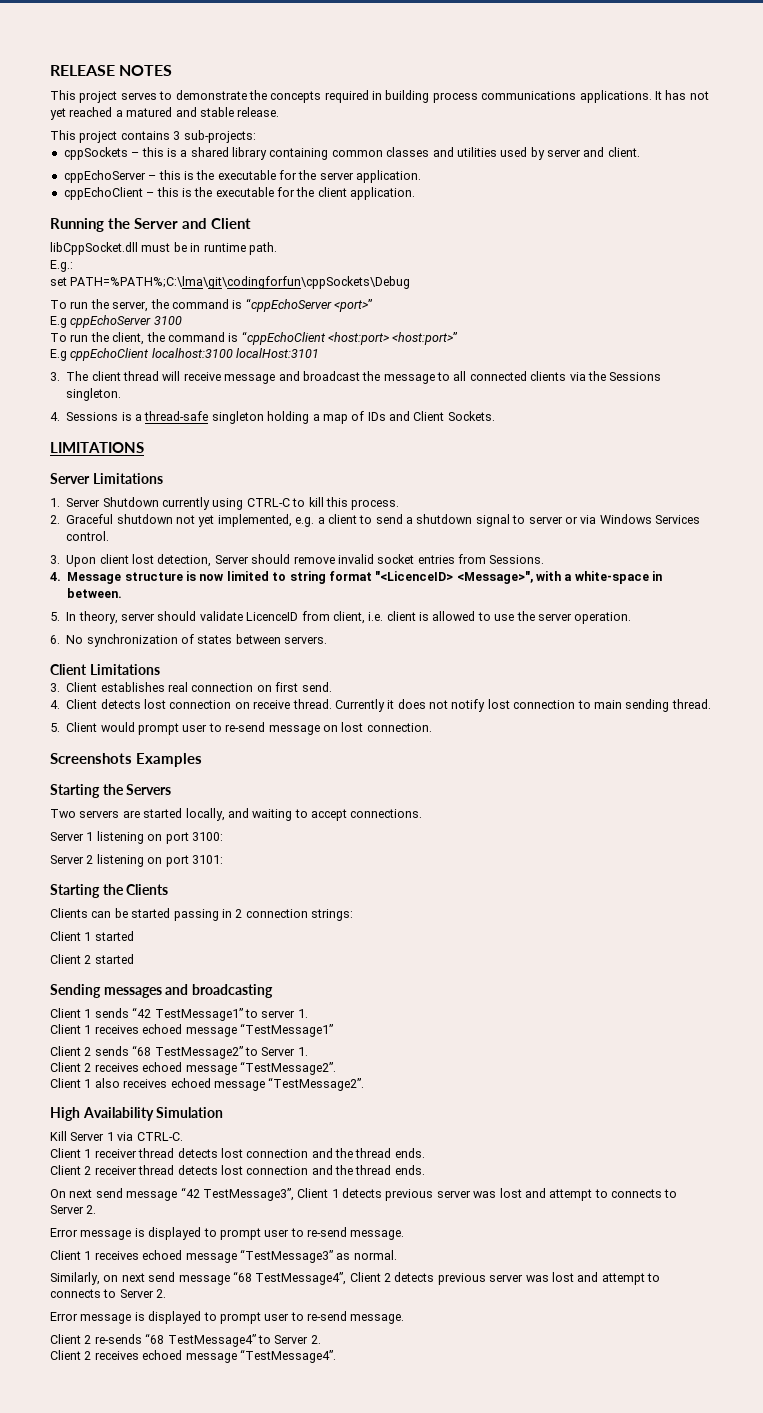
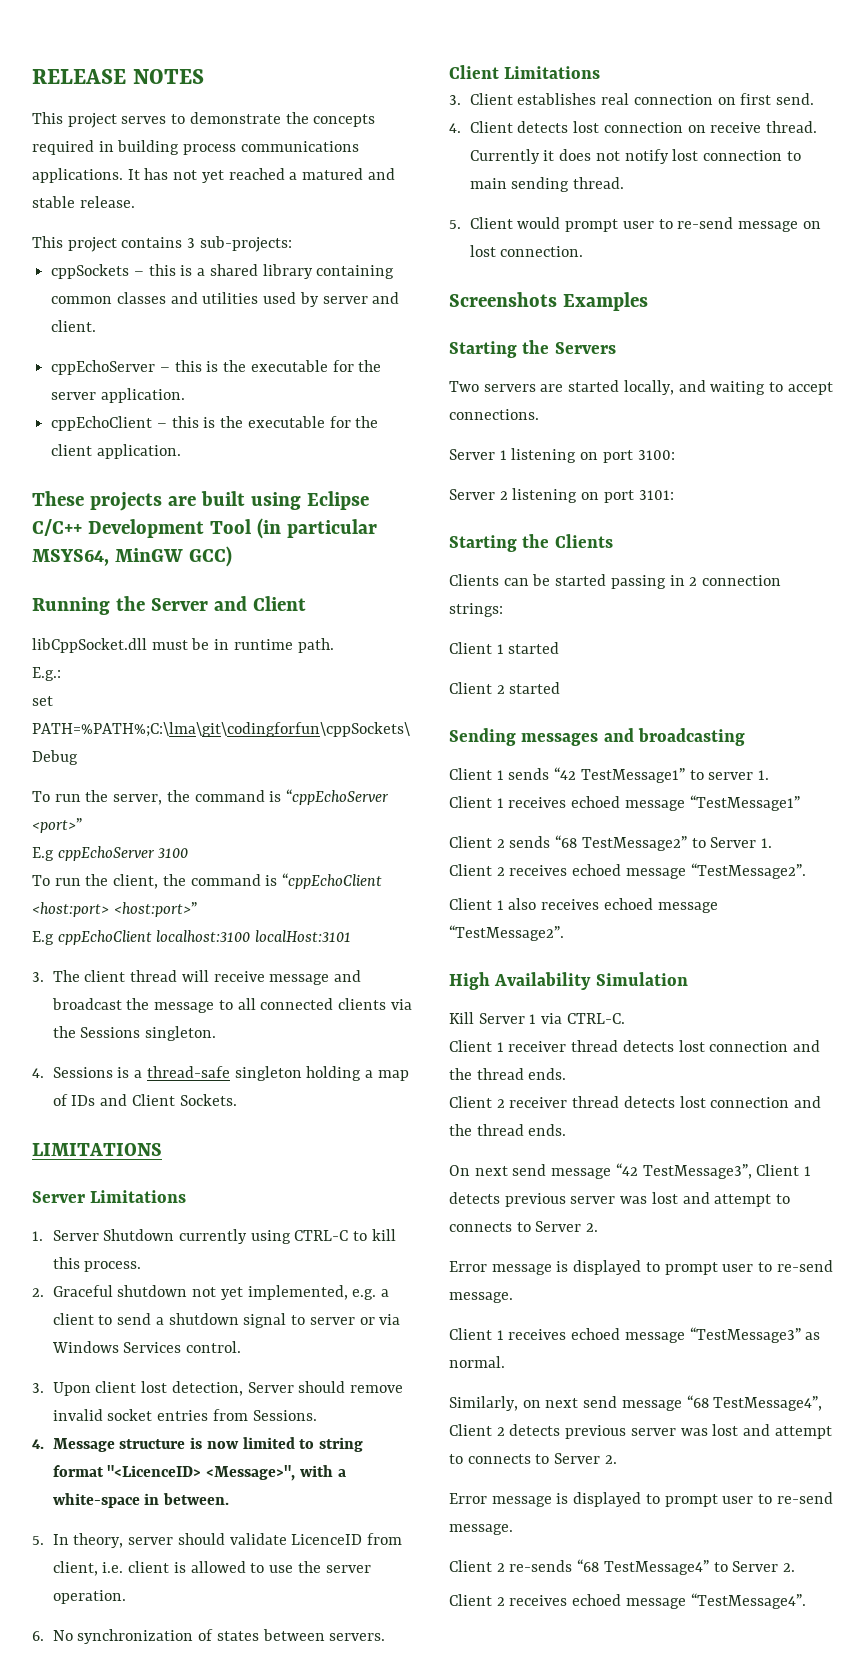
(416, 193) none -> [32,491,369,511] [32,518,377,539] [32,546,232,567] // These projects are built using Eclipse C/C++ Development Tool (in particular MSYS64, MinGW GCC)

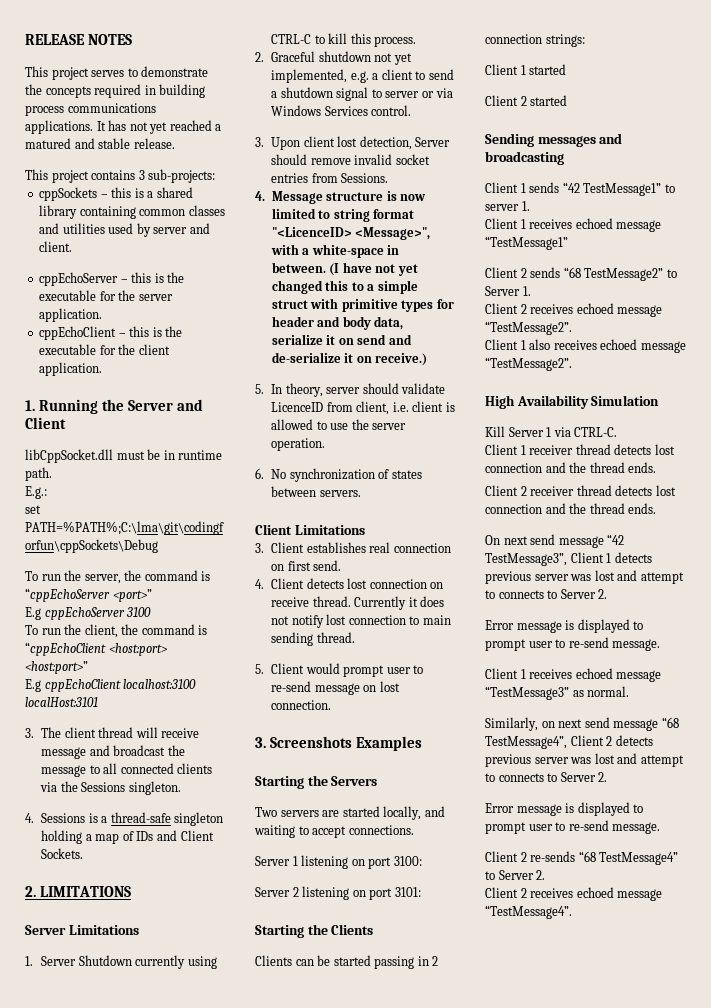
[32,491,369,511] [32,518,377,539] [32,546,232,567] These projects are built using Eclipse C/C++ Development Tool (in particular MSYS64, MinGW GCC) // -> [25,400,35,411] 1.
(237, 1100) none -> [25,886,36,897] 2.
(230, 1499) none -> [329,262,418,276] [271,280,418,294] [271,298,454,312] [271,316,404,330] [271,334,412,345] [271,352,428,366] (I have not yet changed this to a simple struct with primitive types for header and body data, serialize it on send and de-serialize it on receive.)
(584, 251) none -> [255,737,266,748] 3.

